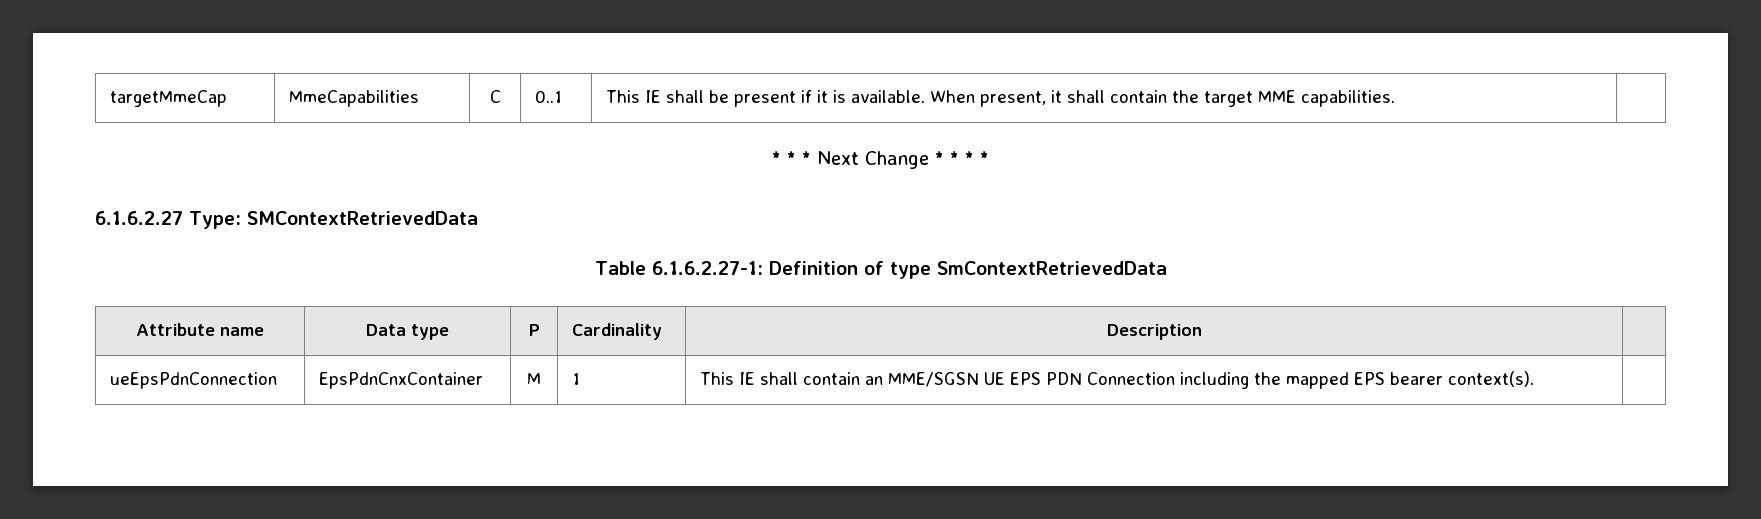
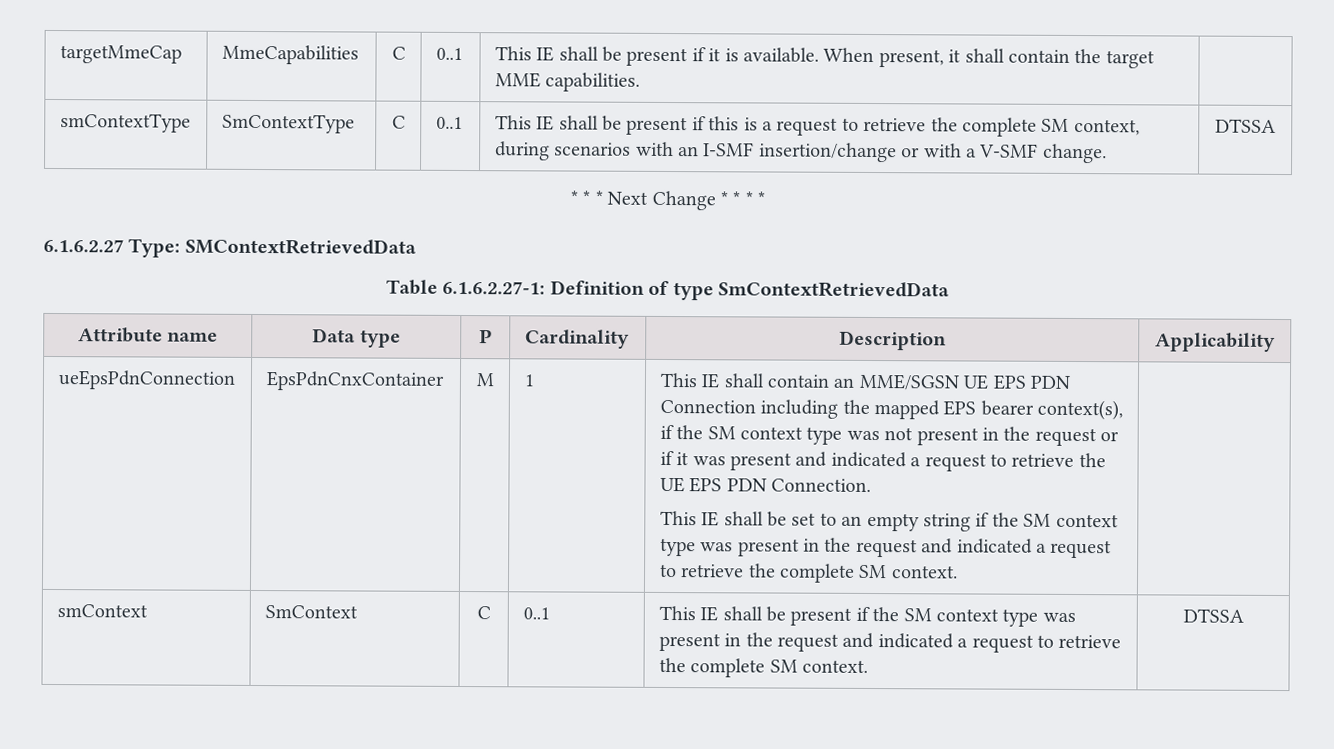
(1395, 98) none -> [59,113,191,133] [221,113,355,134] [391,115,406,129] [435,116,463,129] [494,115,1140,137] [494,141,1107,164] [1215,118,1276,133] // smContextType | SmContextType | C | 0..1 | This IE shall be present if this is a request to retrieve the complete SM context, during scenarios with an I-SMF insertion/change or with a V-SMF change. | DTSSA
(1202, 332) none -> [1155,332,1276,352] Applicability
[1447,371,1534,387] context(s). | -> [1037,399,1124,421] [659,424,1120,447] [659,450,1106,472] [659,476,871,493] [659,510,1119,532] [659,537,1113,559] [659,563,958,583] [56,604,148,618] [264,605,358,619] [476,606,491,620] [522,607,550,620] [658,605,1076,627] [658,632,1122,653] [658,657,868,678] [1182,608,1244,623] context(s), if the SM context type was not present in the request or if it was present and indicated a request to retrieve the UE EPS PDN Connection. // This IE shall be set to an empty string if the SM context type was present in the request and indicated a request to retrieve the complete SM context. | // smContext | SmContext | C | 0..1 | This IE shall be present if the SM context type was present in the request and indicated a request to retrieve the complete SM context. | DTSSA

